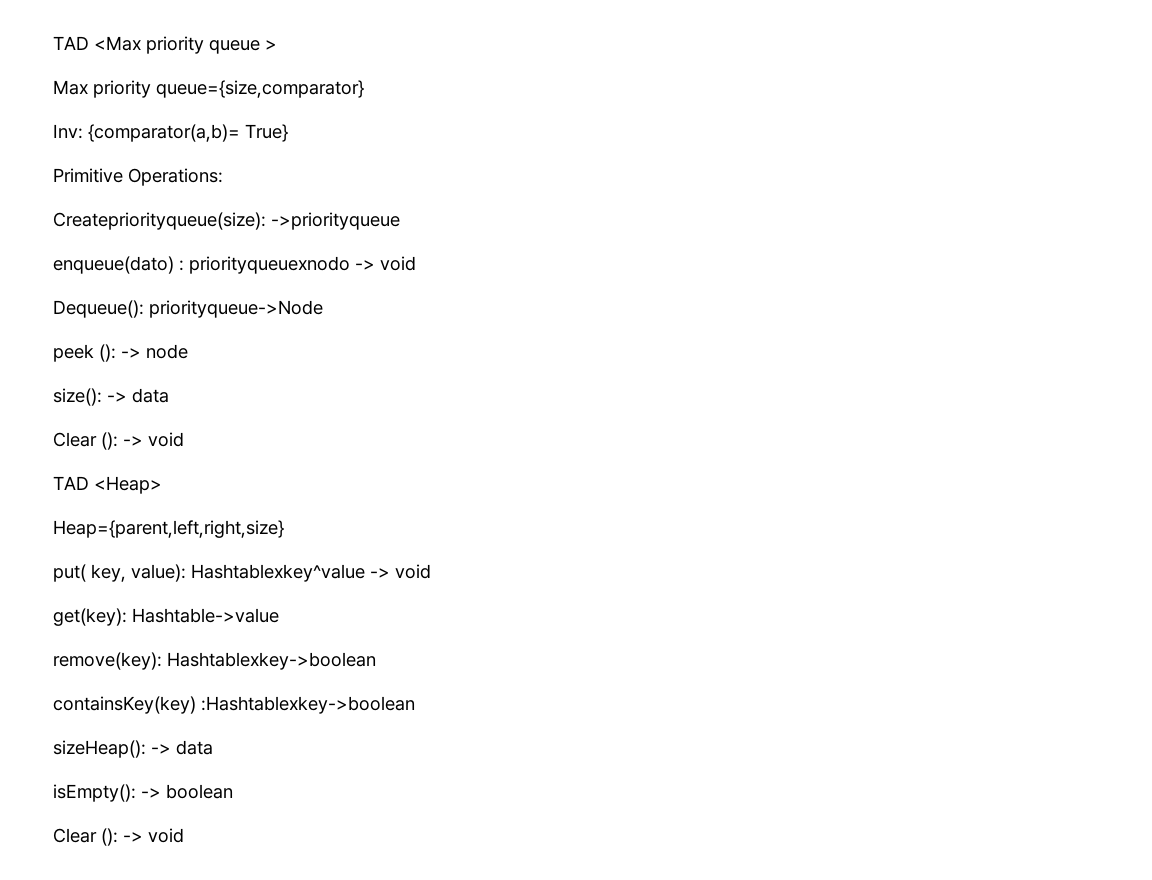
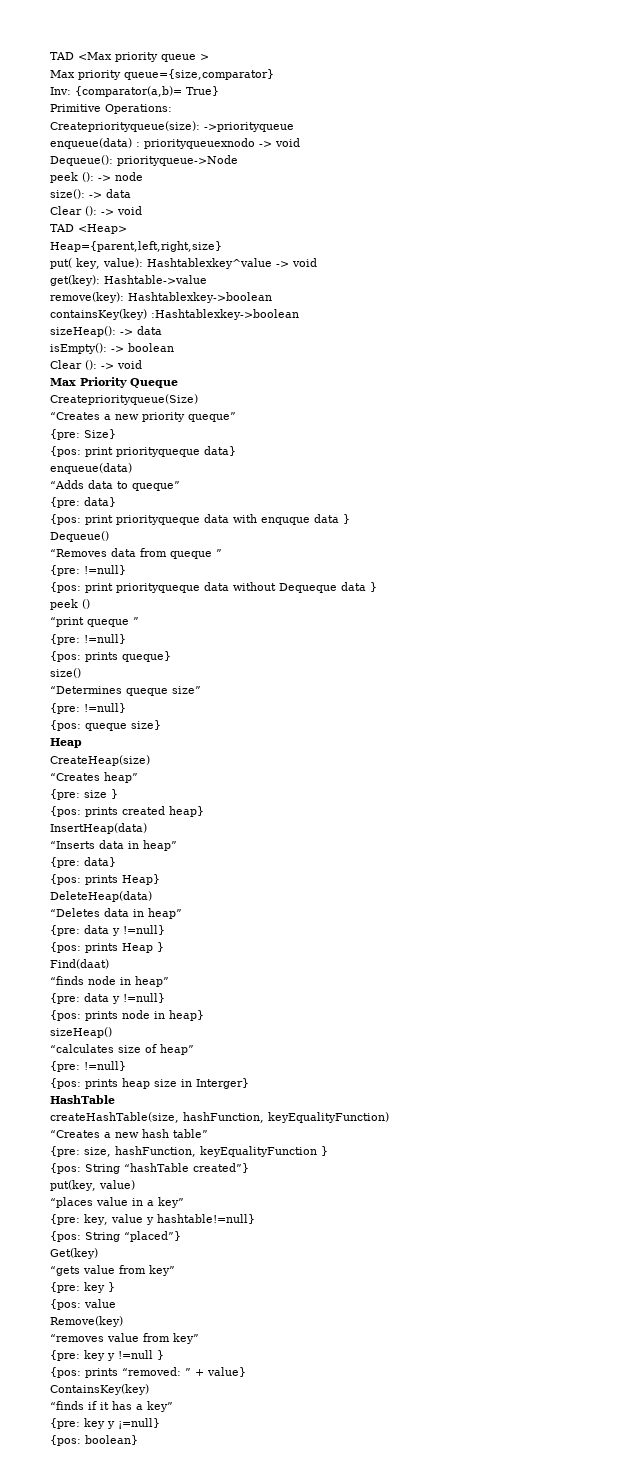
[53,256,174,274] enqueue(dato) -> [50,138,132,149] enqueue(data)
(184, 835) none -> [50,377,178,388] [50,394,198,405] [50,412,236,422] [50,429,116,440] [50,446,236,457] [50,463,132,474] [50,480,180,491] [50,497,116,508] [50,514,350,525] [50,531,109,542] [50,548,222,559] [50,565,126,576] [50,582,377,593] [50,599,90,610] [50,617,139,627] [50,634,126,645] [50,651,171,662] [50,668,81,678] [50,686,201,696] [50,703,126,714] [50,720,161,731] [50,738,82,748] [50,755,150,766] [50,772,138,783] [50,789,118,800] [50,806,204,817] [50,823,147,834] [50,840,177,851] [50,857,116,868] [50,874,160,885] [50,891,152,902] [50,908,182,919] [50,925,165,936] [50,942,164,953] [50,959,109,969] [50,976,169,987] [50,993,165,1004] [50,1010,204,1021] [50,1027,112,1038] [50,1044,194,1055] [50,1061,126,1072] [50,1078,249,1089] [50,1095,115,1104] [50,1112,389,1123] [50,1129,208,1138] [50,1146,328,1157] [50,1163,249,1174] [50,1180,135,1191] [50,1197,184,1208] [50,1214,255,1225] [50,1231,181,1242] [50,1248,98,1259] [50,1265,175,1276] [50,1282,115,1293] [50,1299,116,1310] [50,1316,123,1327] [50,1333,199,1344] [50,1350,164,1361] [50,1367,246,1378] [50,1384,149,1395] [50,1401,173,1412] [50,1418,160,1429] [50,1435,138,1446] // Max Priority Queque // Createpriorityqueue(Size) // “Creates a new priority queque” // {pre: Size} // {pos: print priorityqueque data} // enqueue(data) // “Adds data to queque” // {pre: data} // {pos: print priorityqueque data with enquque data } // Dequeue() // “Removes data from queque ” // {pre: !=null} // {pos: print priorityqueque data without Dequeque data } // peek () // “print queque ” // {pre: !=null} // {pos: prints queque} // size() // “Determines queque size” // {pre: !=null} // {pos: queque size} // Heap // CreateHeap(size) // “Creates heap” // {pre: size } // {pos: prints created heap} // InsertHeap(data) // “Inserts data in heap” // {pre: data} // {pos: prints Heap} // DeleteHeap(data) // “Deletes data in heap” // {pre: data y !=null} // {pos: prints Heap } // Find(daat) // “finds node in heap” // {pre: data y !=null} // {pos: prints node in heap} // sizeHeap() // “calculates size of heap” // {pre: !=null} // {pos: prints heap size in Interger} // HashTable // createHashTable(size, hashFunction, keyEqualityFunction) // “Creates a new hash table” // {pre: size, hashFunction, keyEqualityFunction } // {pos: String “hashTable created”} // put(key, value) // “places value in a key” // {pre: key, value y hashtable!=null} // {pos: String “placed”} // Get(key) // “gets value from key” // {pre: key } // {pos: value // Remove(key) // “removes value from key” // {pre: key y !=null } // {pos: prints “removed: ” + value} // ContainsKey(key) // “finds if it has a key” // {pre: key y ¡=null} // {pos: boolean}

